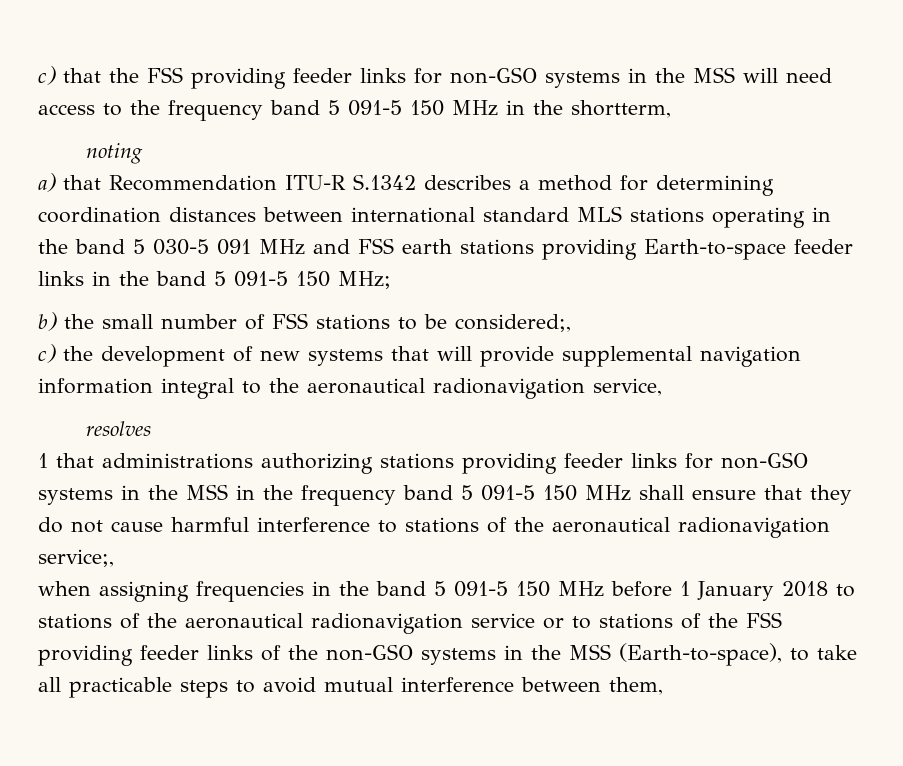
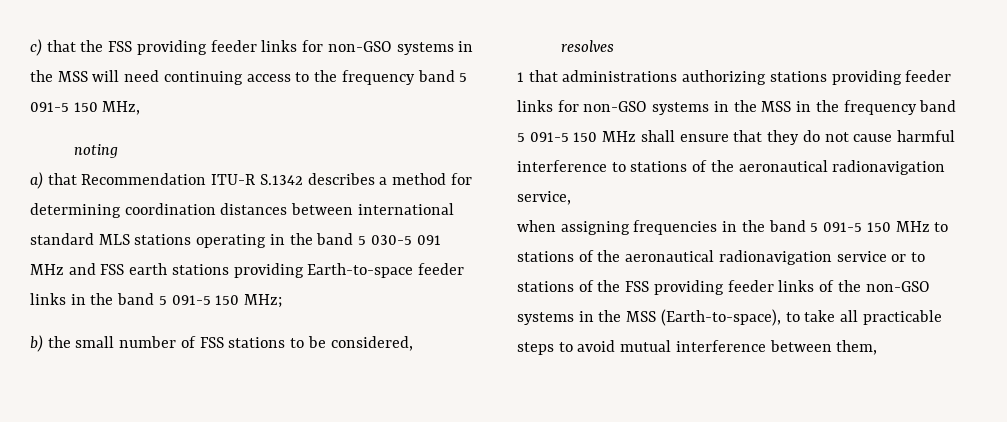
(832, 75) none -> [163,71,243,85] continuing
[452,100,671,118] MHz in the shortterm, -> [102,101,141,115] MHz,
[455,314,571,332] [38,344,801,367] [38,378,662,399] considered;, // c) the development of new systems that will provide supplemental navigation information integral to the aeronautical radionavigation service, -> [330,336,413,351] considered,
[38,549,114,567] service;, -> [517,191,571,205] service,
[611,581,828,601] before 1 January 2018 -> (930, 226) none

